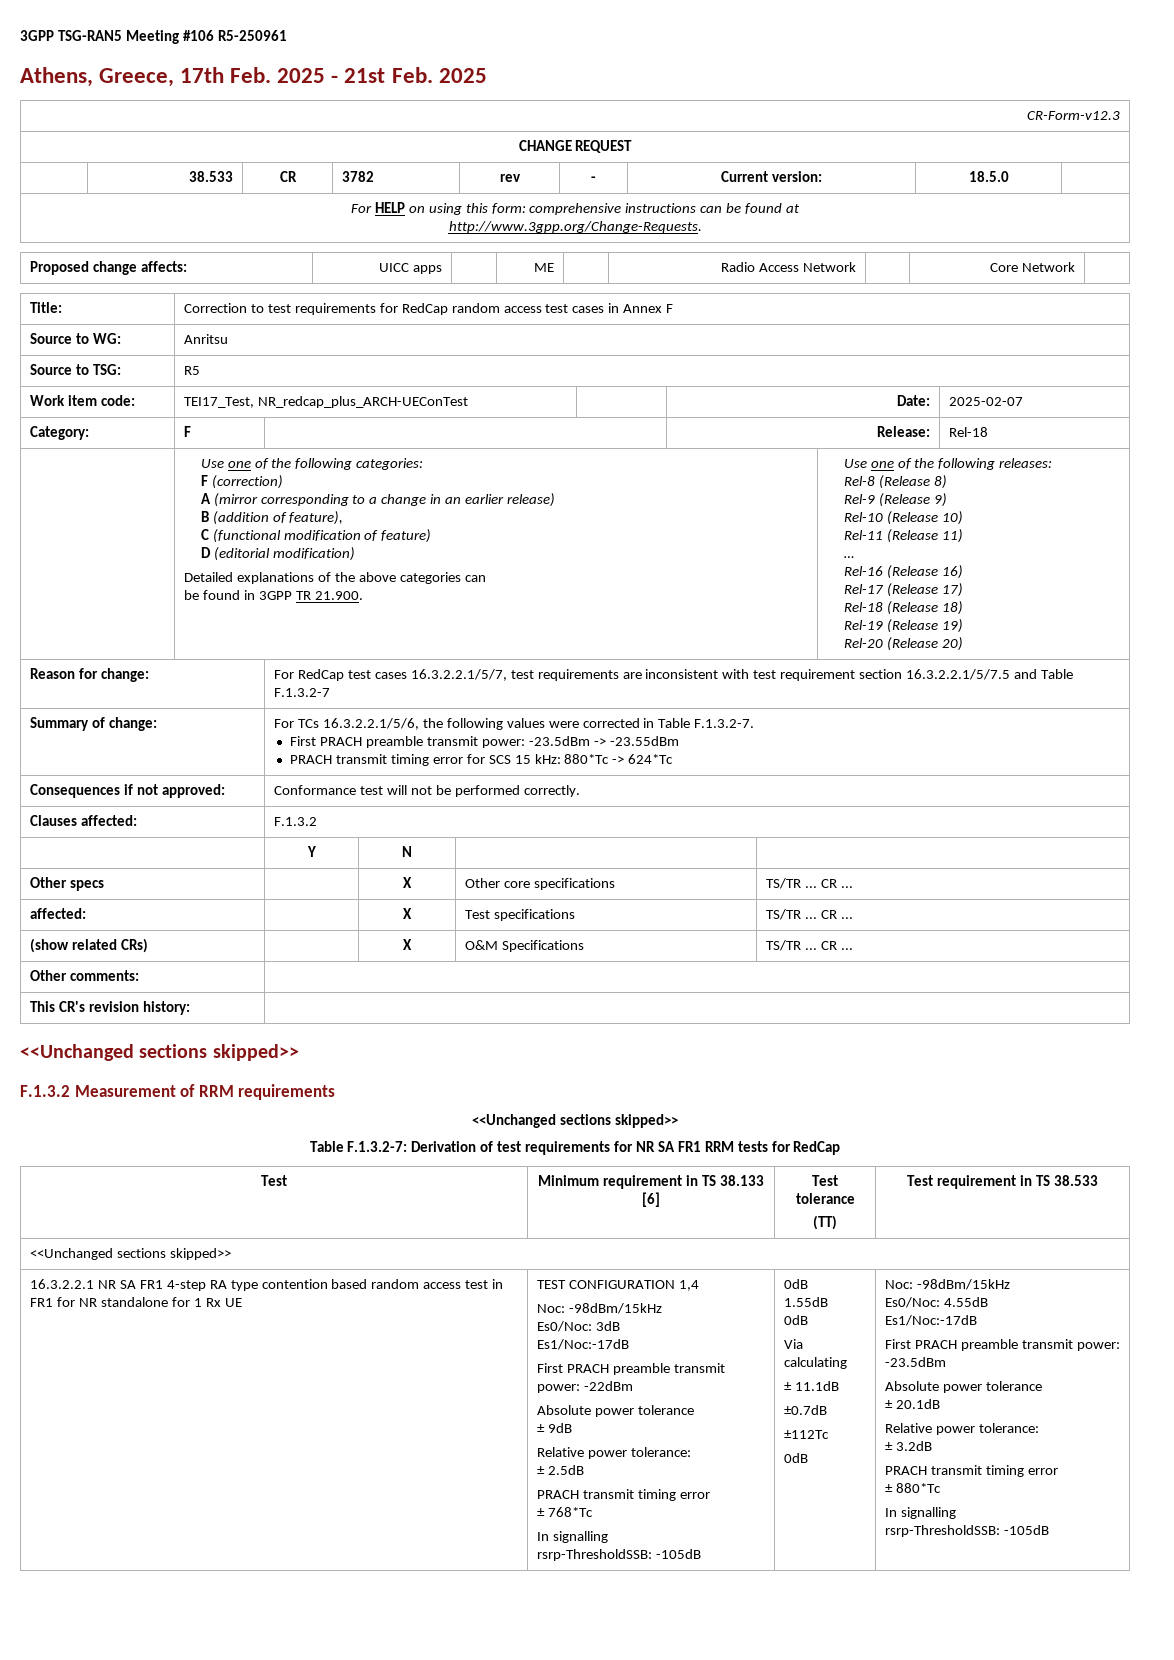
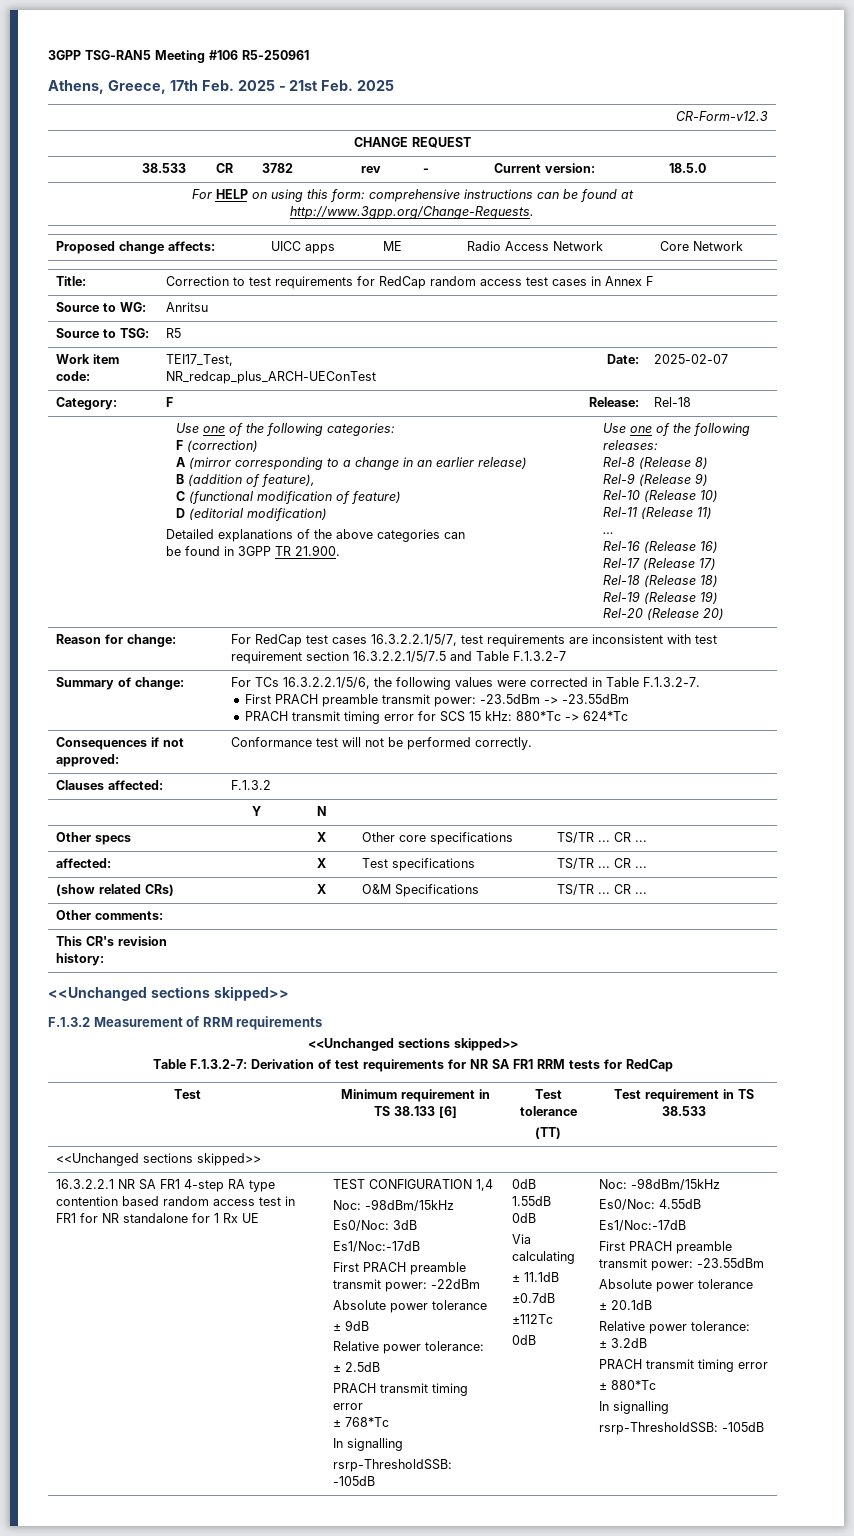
[885,1357,947,1367] -23.5dBm -> [697,1258,765,1268] -23.55dBm

